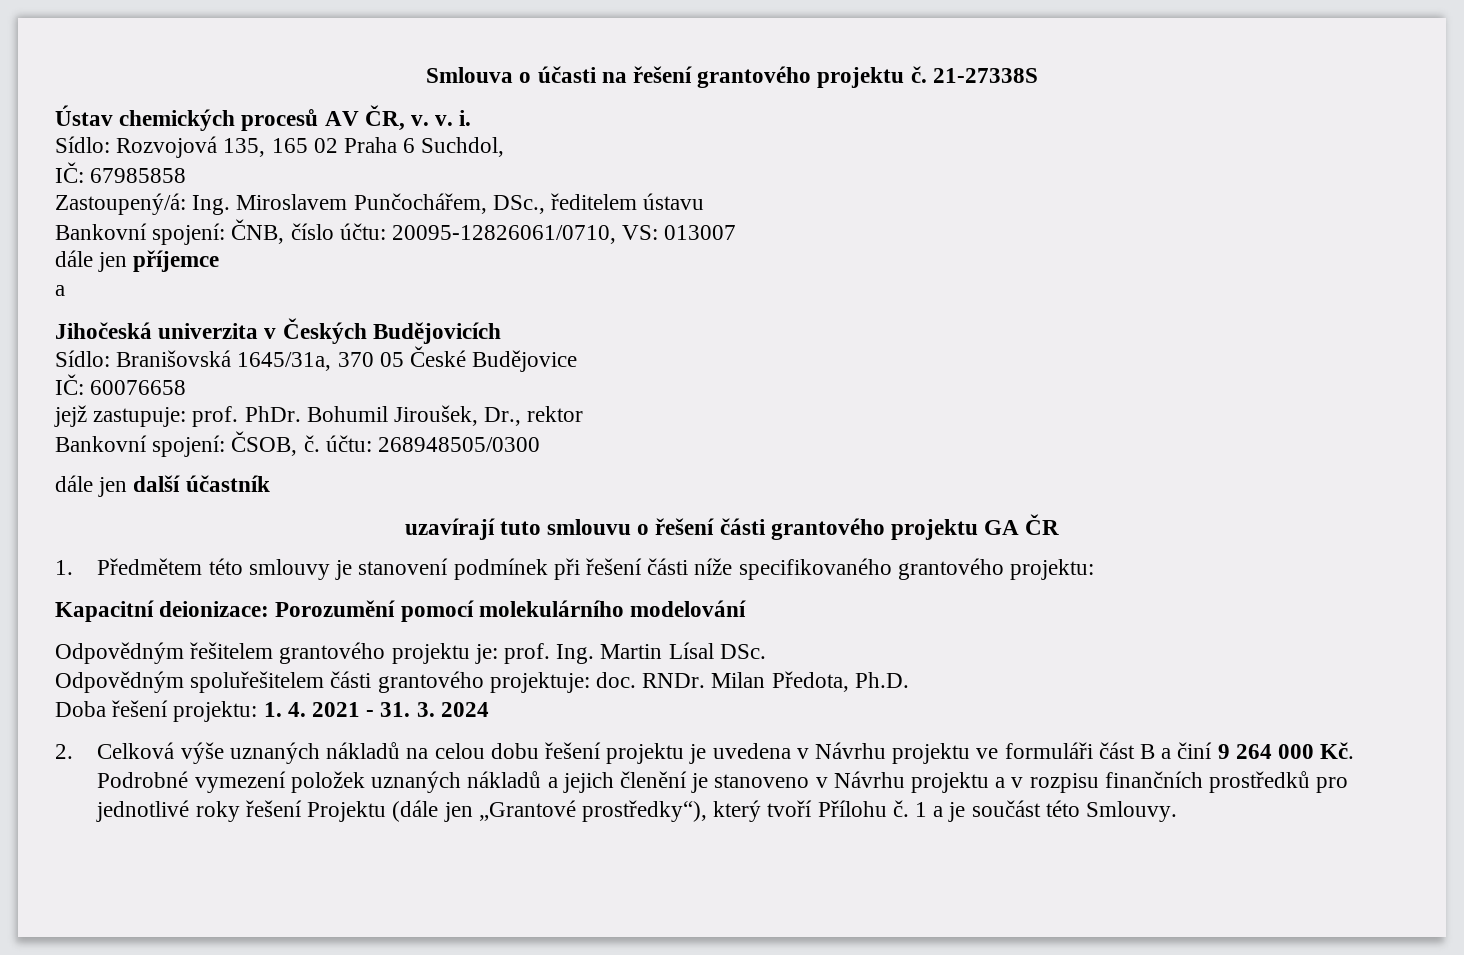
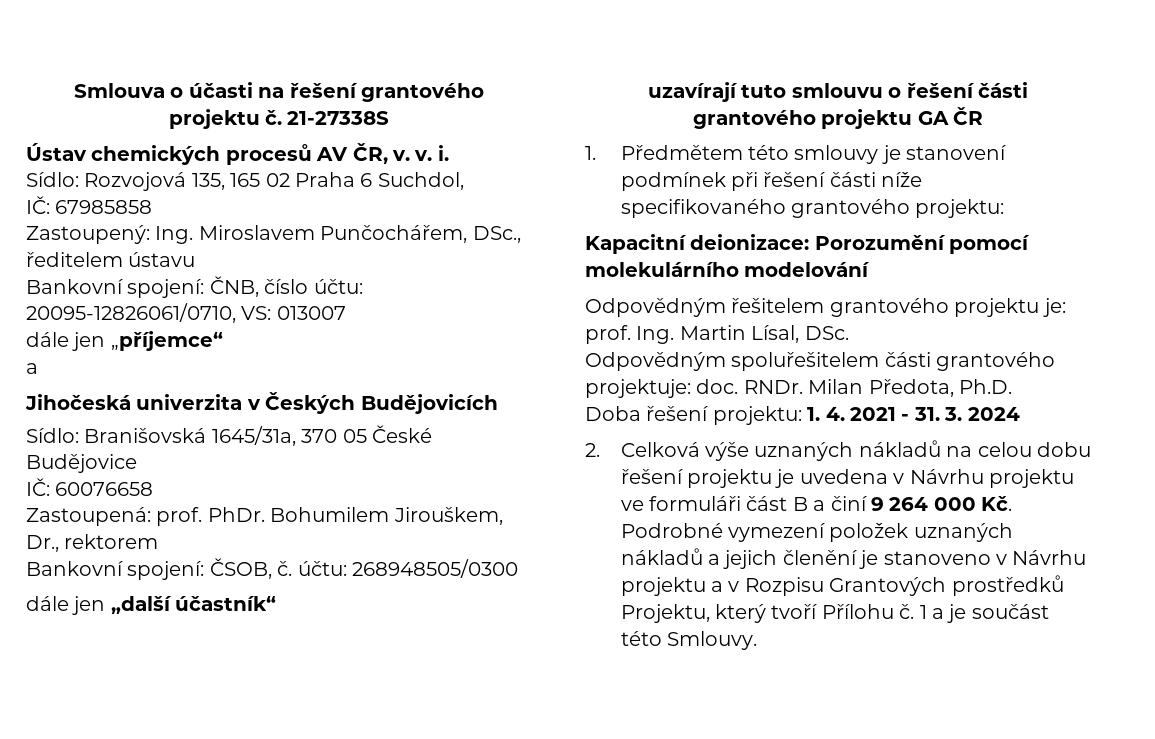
[55,193,186,215] Zastoupený/á: -> [26,225,150,244] Zastoupený:
[133,250,220,272] příjemce -> [110,331,223,351] „příjemce“
[54,405,584,427] jejž zastupuje: prof. PhDr. Bohumil Jiroušek, Dr., rektor -> [26,507,503,526] [26,534,159,552] Zastoupená: prof. PhDr. Bohumilem Jirouškem, Dr., rektorem
[133,475,270,492] další účastník -> [110,596,277,614] „další účastník“
[668,642,714,659] Lísal -> [751,325,800,343] Lísal,
[1029,771,1349,793] [96,800,707,822] rozpisu finančních prostředků pro jednotlivé roky řešení Projektu (dále jen „Grantové prostředky“), -> [744,575,1064,596] [620,604,710,623] Rozpisu Grantových prostředků Projektu,

